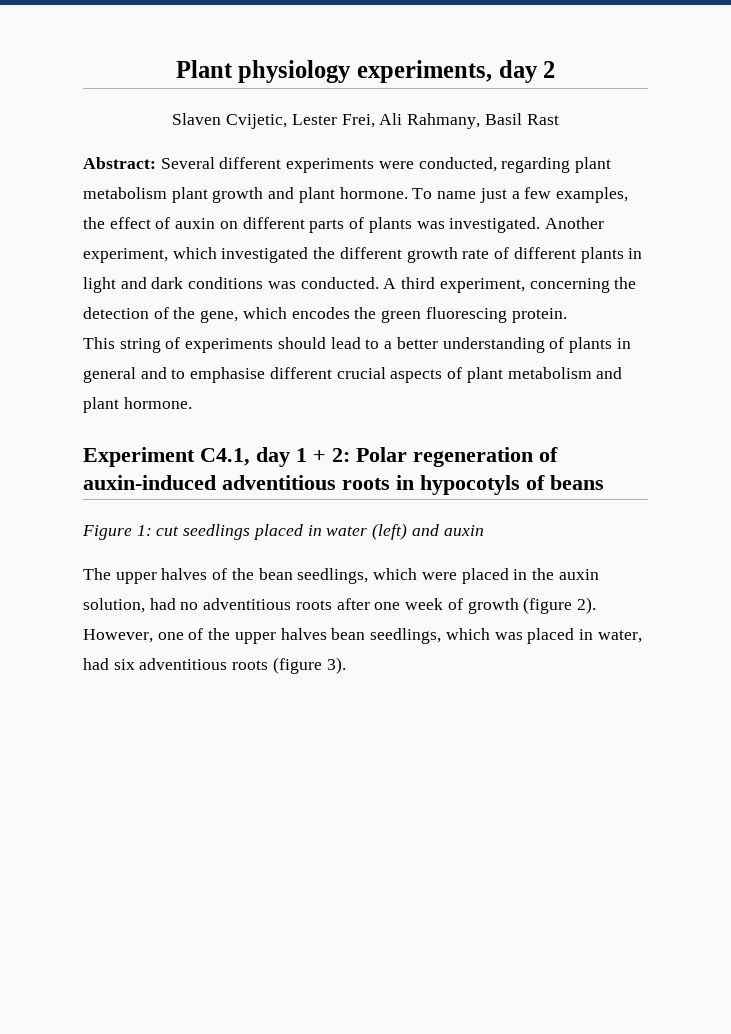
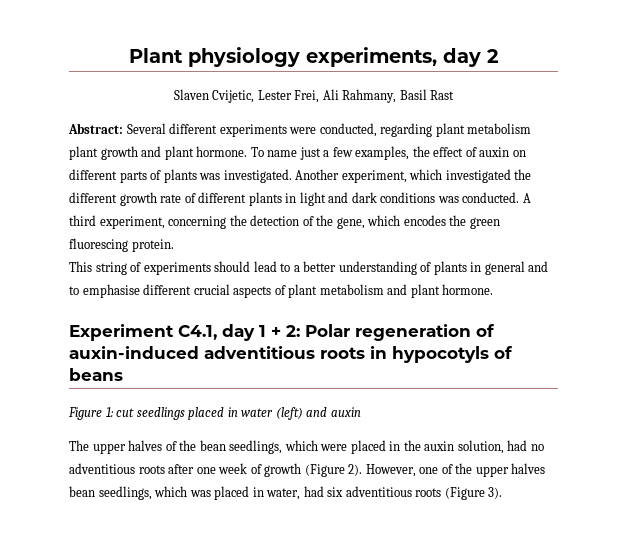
[523,597,573,614] (figure -> [304,464,345,477] (Figure
[272,657,322,674] (figure -> [444,487,485,500] (Figure

